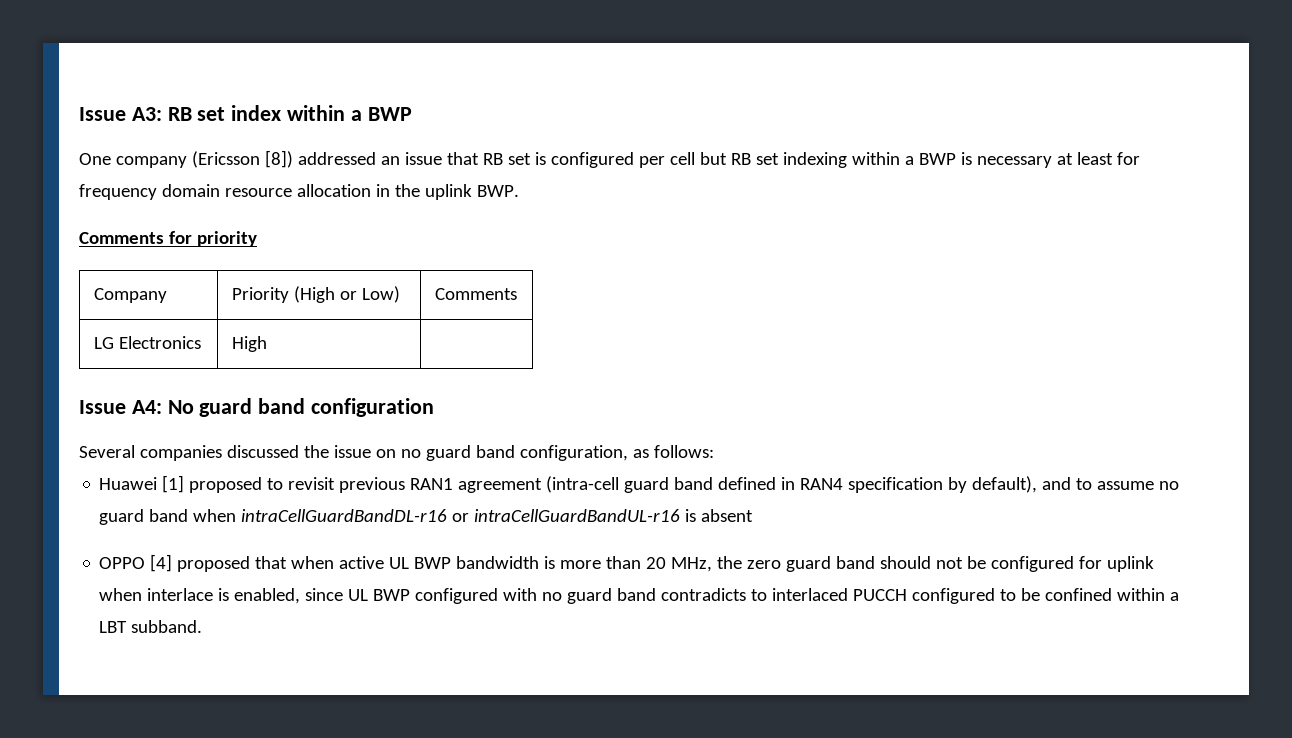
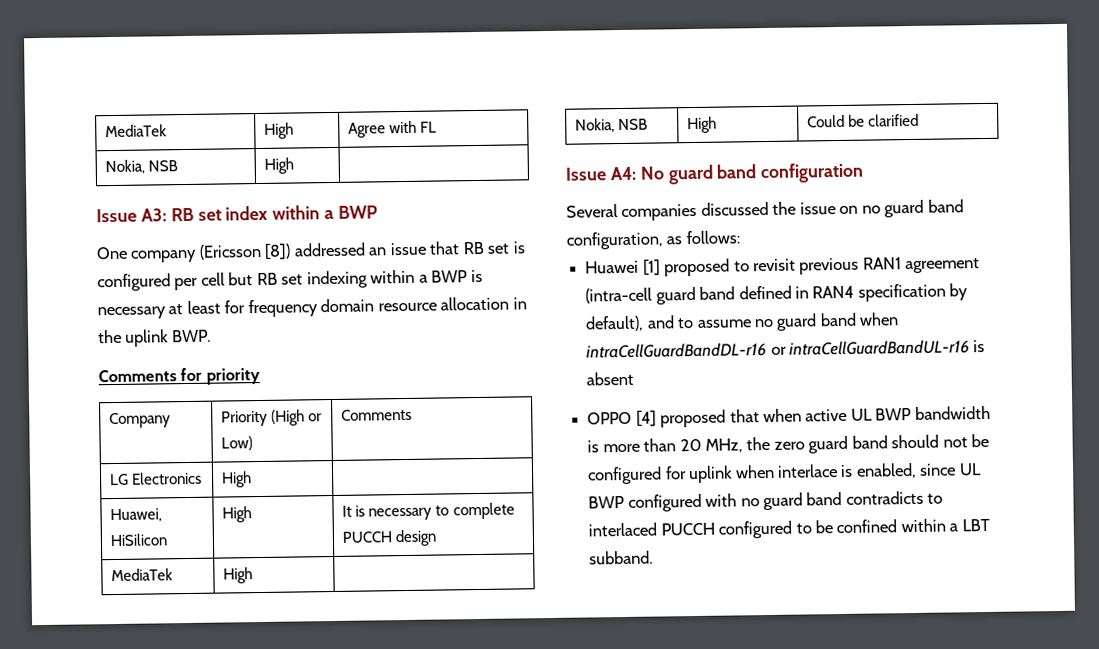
(79, 114) none -> [105,124,168,138] [264,122,295,139] [348,120,438,138] [105,159,179,175] [264,157,295,174] MediaTek | High | Agree with FL // Nokia, NSB | High | //
(267, 344) none -> [110,508,163,523] [110,533,169,547] [222,506,253,523] [342,502,515,521] [342,529,438,547] [111,568,174,582] [223,567,254,584] [575,118,649,133] [687,116,718,134] [807,113,920,128] // Huawei, HiSilicon | High | It is necessary to complete PUCCH design // MediaTek | High | // Nokia, NSB | High | Could be clarified

